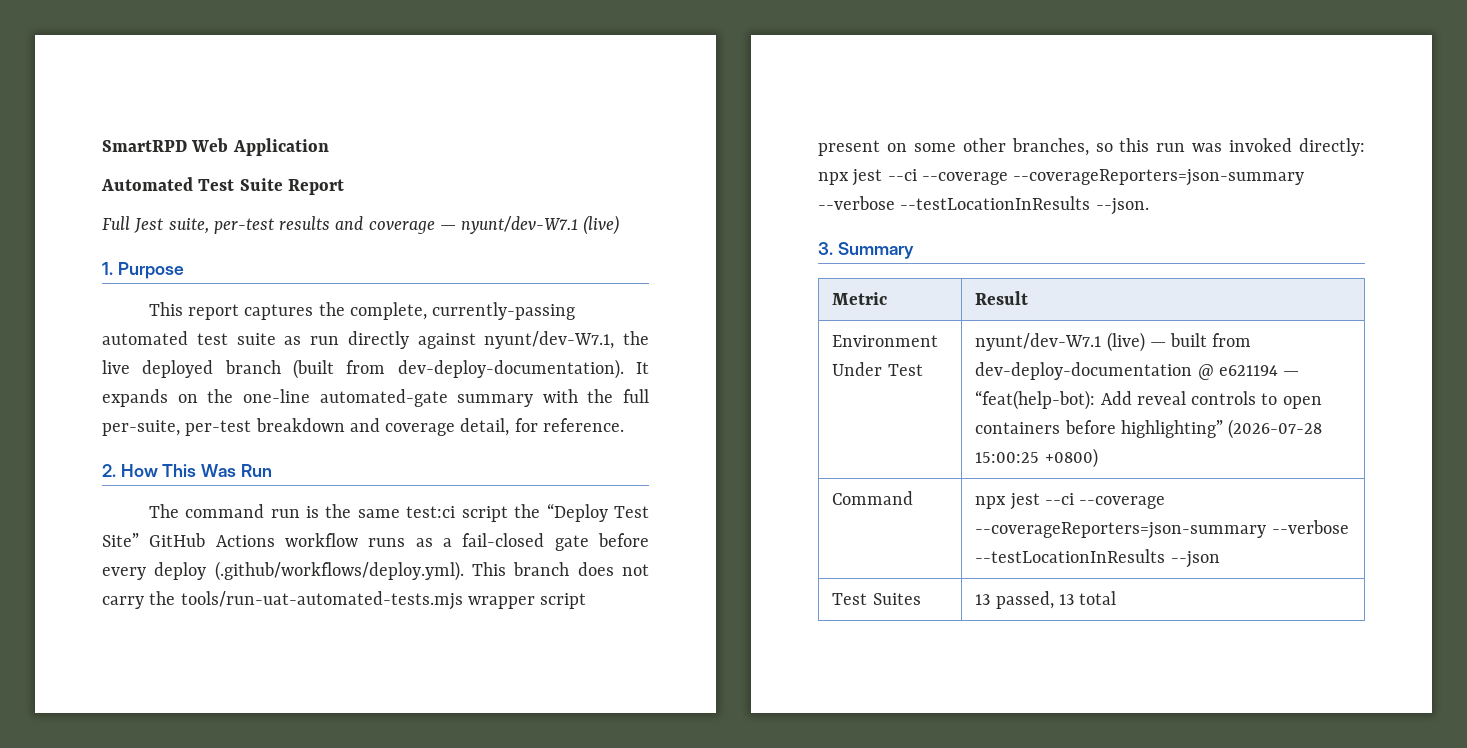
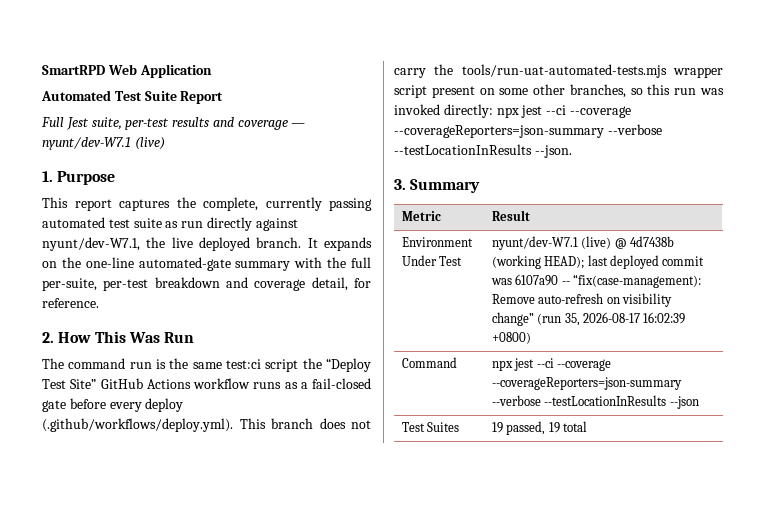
[432,302,576,320] currently-passing -> [265,197,372,211] currently passing
[224,359,624,379] branch (built from dev-deploy-documentation). -> [256,237,302,248] branch.
[1149,333,1252,347] [975,362,1300,380] [975,390,1322,410] [975,419,1323,439] [975,452,1040,463] — built from dev-deploy-documentation @ e621194 — “feat(help-bot): Add reveal controls to open containers before highlighting” (2026-07-28 15:00:25 -> [614,236,674,249] [491,255,705,269] [490,274,701,288] [491,293,672,307] [491,312,686,326] @ 4d7438b (working HEAD); last deployed commit was 6107a90 -- “fix(case-management): Remove auto-refresh on visibility change” (run 35, 2026-08-17 16:02:39
[975,591,1074,609] 13 passed, 13 -> [491,421,560,435] 19 passed, 19

